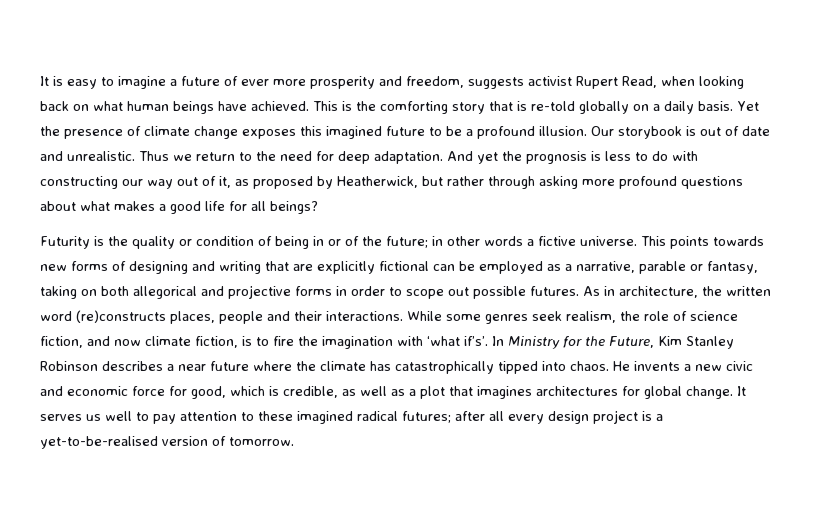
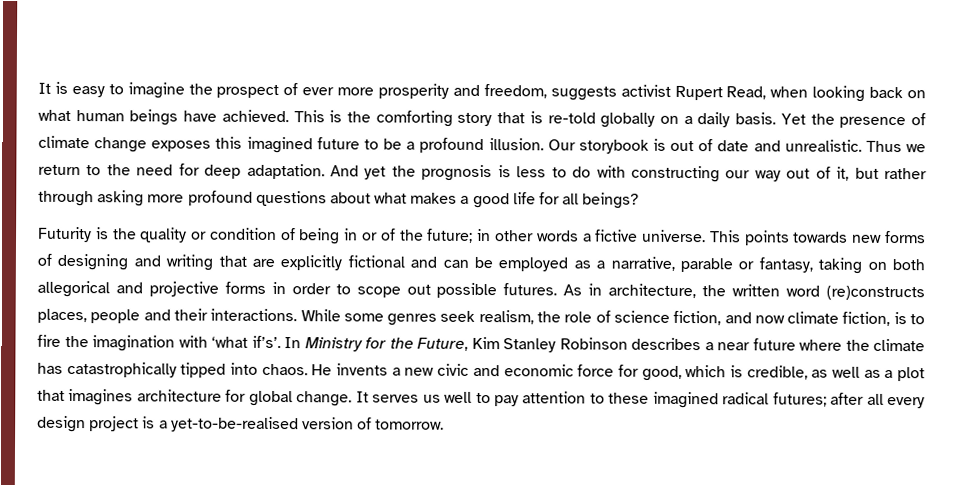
[170,76,220,86] a future -> [188,83,280,99] the prospect
[235,176,418,189] as proposed by Heatherwick, -> (850, 173) none
(429, 266) none -> [410,256,438,268] and
[536,386,618,396] architectures -> [136,389,222,402] architecture

